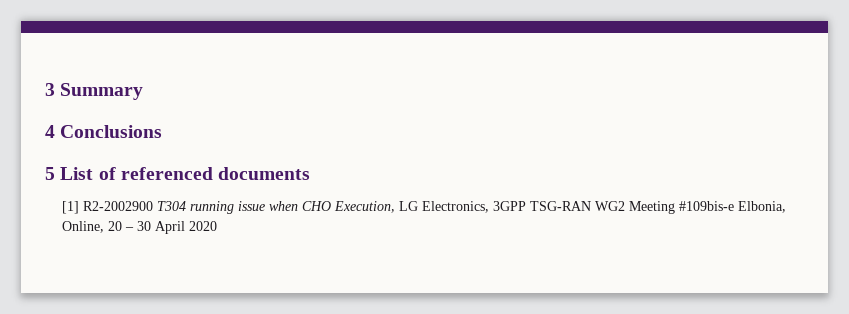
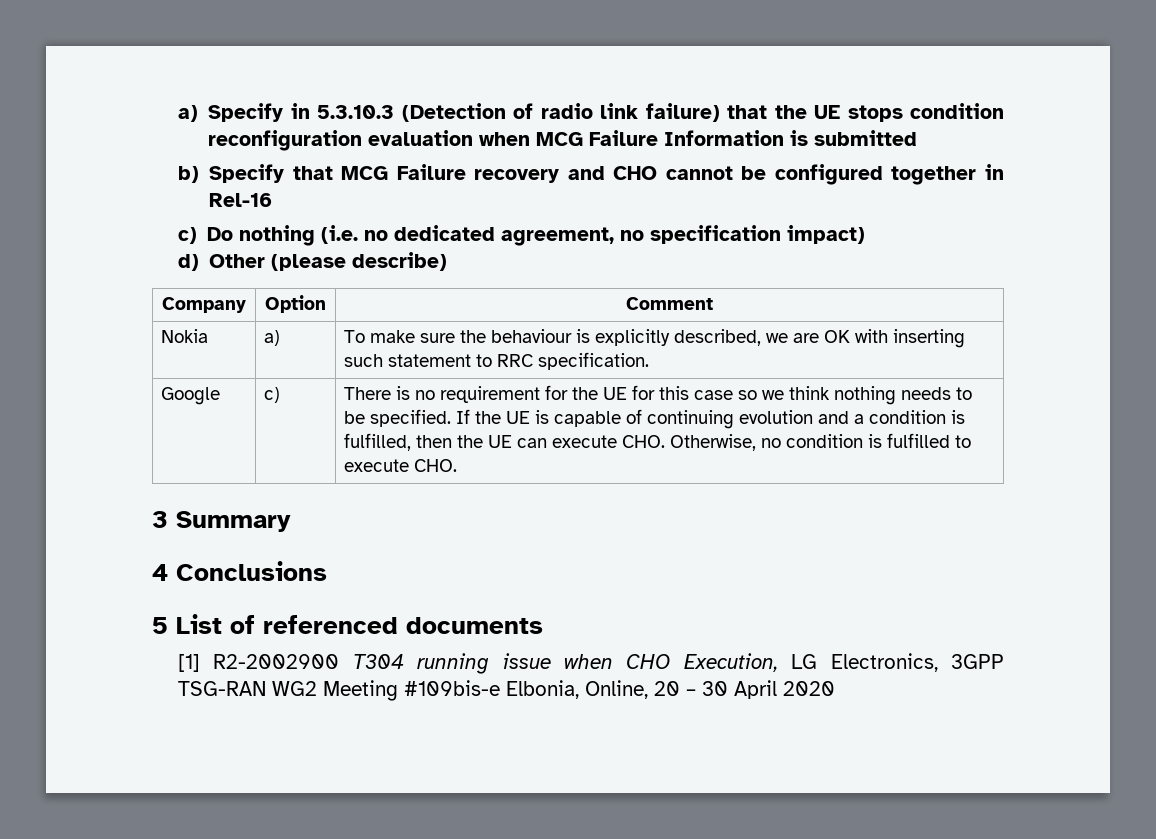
(45, 89) none -> [177,103,1004,122] [208,130,918,151] [177,164,1004,185] [209,193,273,207] [177,225,866,246] [177,252,448,271] [162,297,246,313] [265,295,326,313] [626,297,713,310] [161,329,209,343] [264,330,281,346] [344,329,966,348] [344,352,650,370] [161,387,221,405] [264,387,281,403] [344,385,973,405] [344,409,966,429] [344,433,972,451] [344,459,458,472] a) Specify in 5.3.10.3 (Detection of radio link failure) that the UE stops condition reconfiguration evaluation when MCG Failure Information is submitted // b) Specify that MCG Failure recovery and CHO cannot be configured together in Rel-16 // c) Do nothing (i.e. no dedicated agreement, no specification impact) // d) Other (please describe) // Company | Option | Comment // Nokia | a) | To make sure the behaviour is explicitly described, we are OK with inserting such statement to RRC specification. // Google | c) | There is no requirement for the UE for this case so we think nothing needs to be specified. If the UE is capable of continuing evolution and a condition is fulfilled, then the UE can execute CHO. Otherwise, no condition is fulfilled to execute CHO. //

